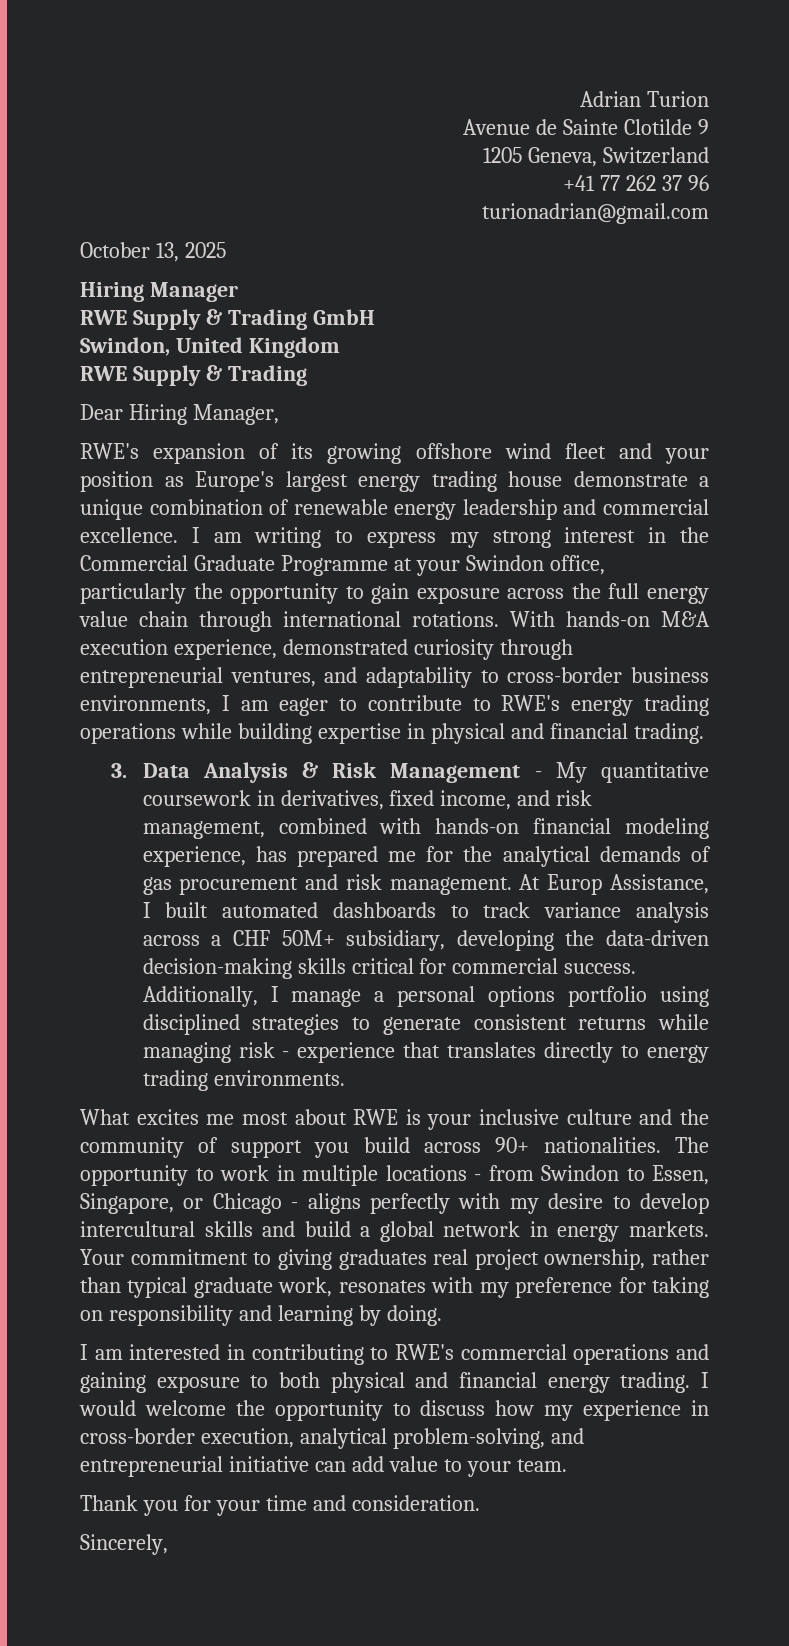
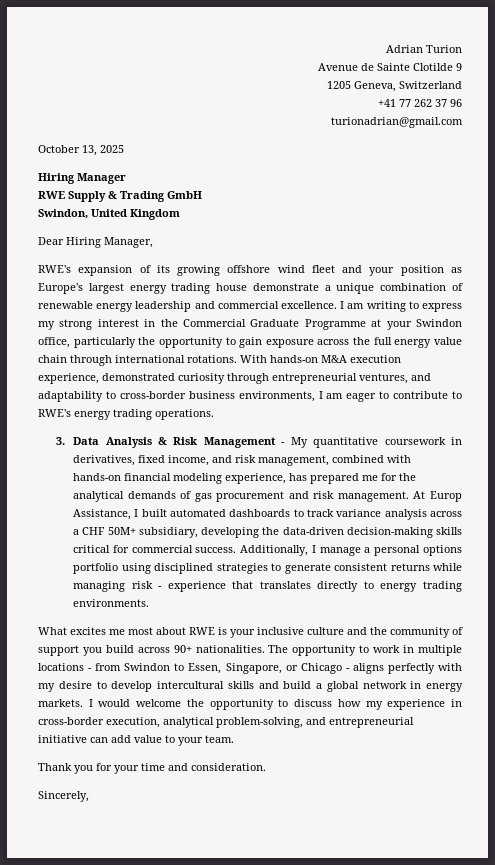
[80,365,307,386] // RWE Supply & Trading -> (180, 214) none
[80,723,704,744] operations while building expertise in physical and financial trading. -> [155,409,214,420] operations.
[80,1249,709,1270] [80,1277,709,1298] [80,1305,442,1326] [80,1344,709,1365] [80,1372,691,1393] Your commitment to giving graduates real project ownership, rather than typical graduate work, resonates with my preference for taking on responsibility and learning by doing. // I am interested in contributing to RWE's commercial operations and gaining exposure to both physical and financial energy trading. -> (83, 703) none

